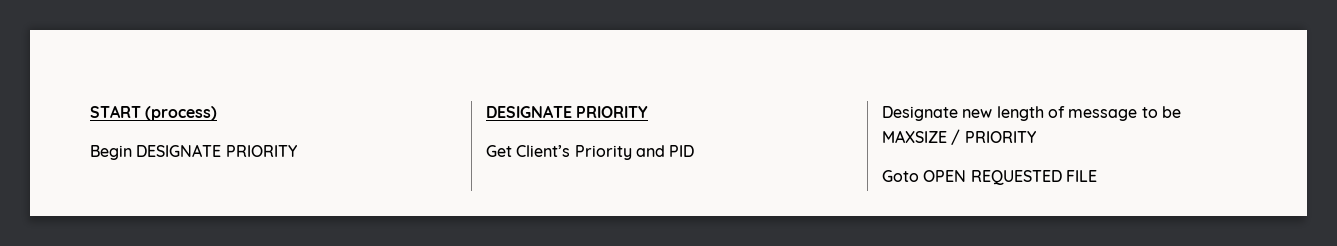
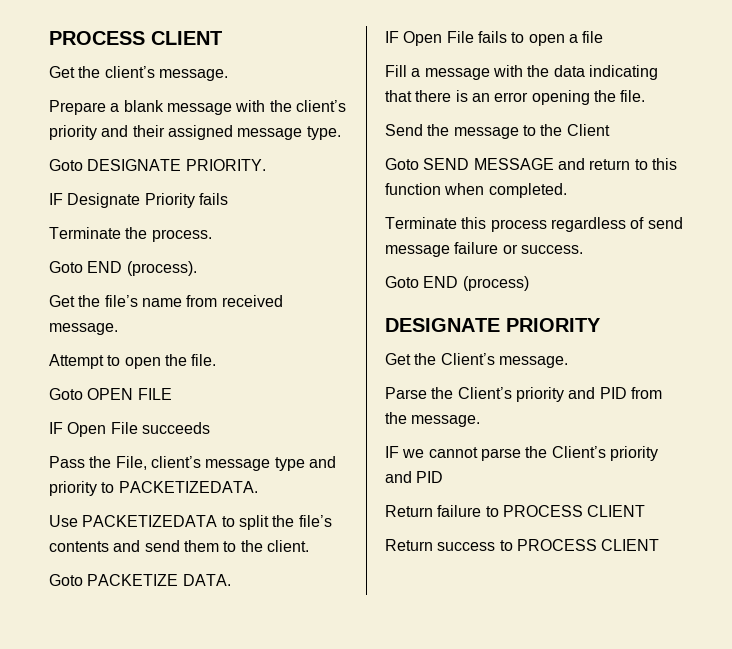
[90,105,218,121] [90,144,298,160] [486,105,649,118] [486,145,695,160] [882,106,1181,121] [882,129,1037,145] [882,170,1097,185] START (process) // Begin DESIGNATE PRIORITY // DESIGNATE PRIORITY // Get Client’s Priority and PID // Designate new length of message to be MAXSIZE / PRIORITY // Goto OPEN REQUESTED FILE -> [49,31,222,45] [49,66,228,81] [49,100,346,115] [49,125,341,140] [49,159,266,171] [49,193,228,208] [49,227,212,242] [49,261,197,276] [49,295,283,307] [49,323,118,335] [49,354,217,369] [49,388,172,400] [49,422,210,437] [49,456,336,471] [49,481,258,496] [49,515,332,530] [49,540,309,552] [49,574,231,586] [385,31,604,46] [385,65,658,80] [385,90,646,105] [385,124,610,139] [385,158,677,170] [385,183,567,198] [385,217,683,232] [385,242,583,257] [385,276,529,291] [385,318,601,332] [385,353,568,368] [385,387,662,402] [385,412,481,427] [385,446,658,461] [385,471,444,483] [385,505,646,517] [385,539,660,551] PROCESS CLIENT // Get the client’s message. // Prepare a blank message with the client’s priority and their assigned message type. // Goto DESIGNATE PRIORITY. // IF Designate Priority fails // Terminate the process. // Goto END (process). // Get the file’s name from received message. // Attempt to open the file. // Goto OPEN FILE // IF Open File succeeds // Pass the File, client’s message type and priority to PACKETIZEDATA. // Use PACKETIZEDATA to split the file’s contents and send them to the client. // Goto PACKETIZE DATA. // IF Open File fails to open a file // Fill a message with the data indicating that there is an error opening the file. // Send the message to the Client // Goto SEND MESSAGE and return to this function when completed. // Terminate this process regardless of send message failure or success. // Goto END (process) // DESIGNATE PRIORITY // Get the Client’s message. // Parse the Client’s priority and PID from the message. // IF we cannot parse the Client’s priority and PID // Return failure to PROCESS CLIENT // Return success to PROCESS CLIENT

